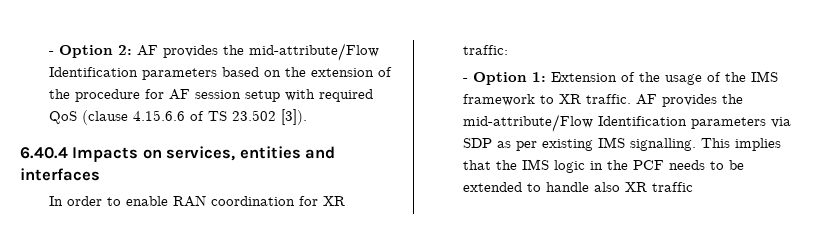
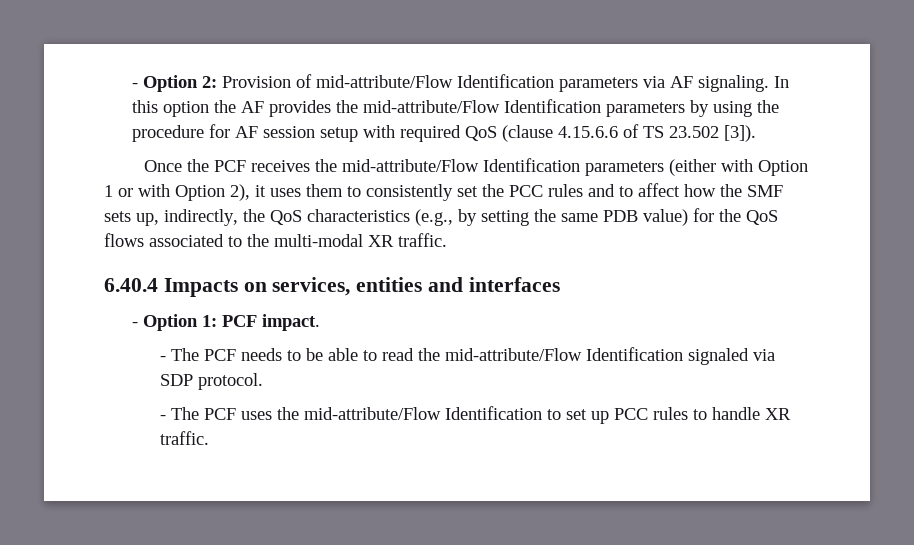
[136,43,379,61] [48,67,392,80] AF provides the mid-attribute/Flow Identification parameters based on the extension of -> [221,74,789,92] [131,99,752,117] Provision of mid-attribute/Flow Identification parameters via AF signaling. In this option the AF provides the mid-attribute/Flow Identification parameters by using
(307, 117) none -> [143,158,808,176] [104,183,783,201] [104,208,778,226] [104,233,447,247] // Once the PCF receives the mid-attribute/Flow Identification parameters (either with Option 1 or with Option 2), it uses them to consistently set the PCC rules and to affect how the SMF sets up, indirectly, the QoS characteristics (e.g., by setting the same PDB value) for the QoS flows associated to the multi-modal XR traffic.
[48,195,345,207] [462,45,508,55] [462,71,778,85] [462,94,743,107] [462,114,791,132] [462,137,781,151] [462,159,744,173] [462,182,693,192] In order to enable RAN coordination for XR traffic: // - Option 1: Extension of the usage of the IMS framework to XR traffic. AF provides the mid-attribute/Flow Identification parameters via SDP as per existing IMS signalling. This implies that the IMS logic in the PCF needs to be extended to handle also XR traffic -> [131,314,320,331] [159,347,775,365] [159,373,263,390] [159,406,791,424] [159,431,209,445] - Option 1: PCF impact. // - The PCF needs to be able to read the mid-attribute/Flow Identification signaled via SDP protocol. // - The PCF uses the mid-attribute/Flow Identification to set up PCC rules to handle XR traffic.

